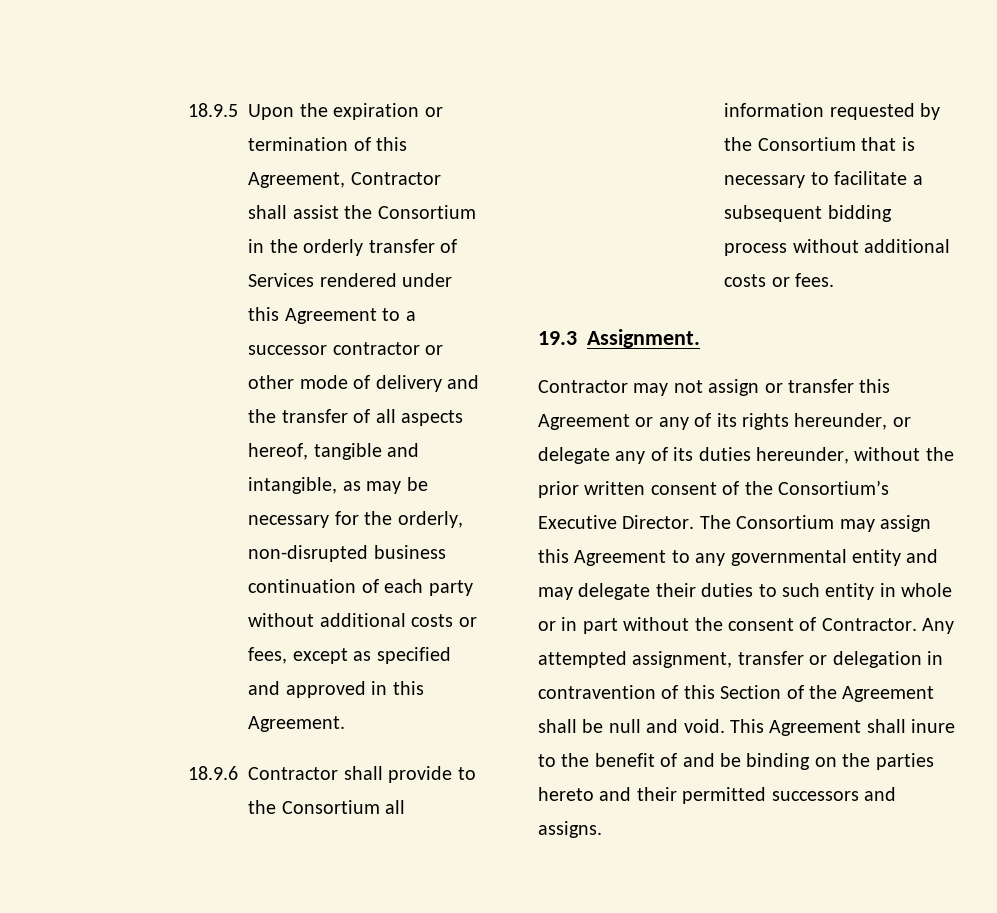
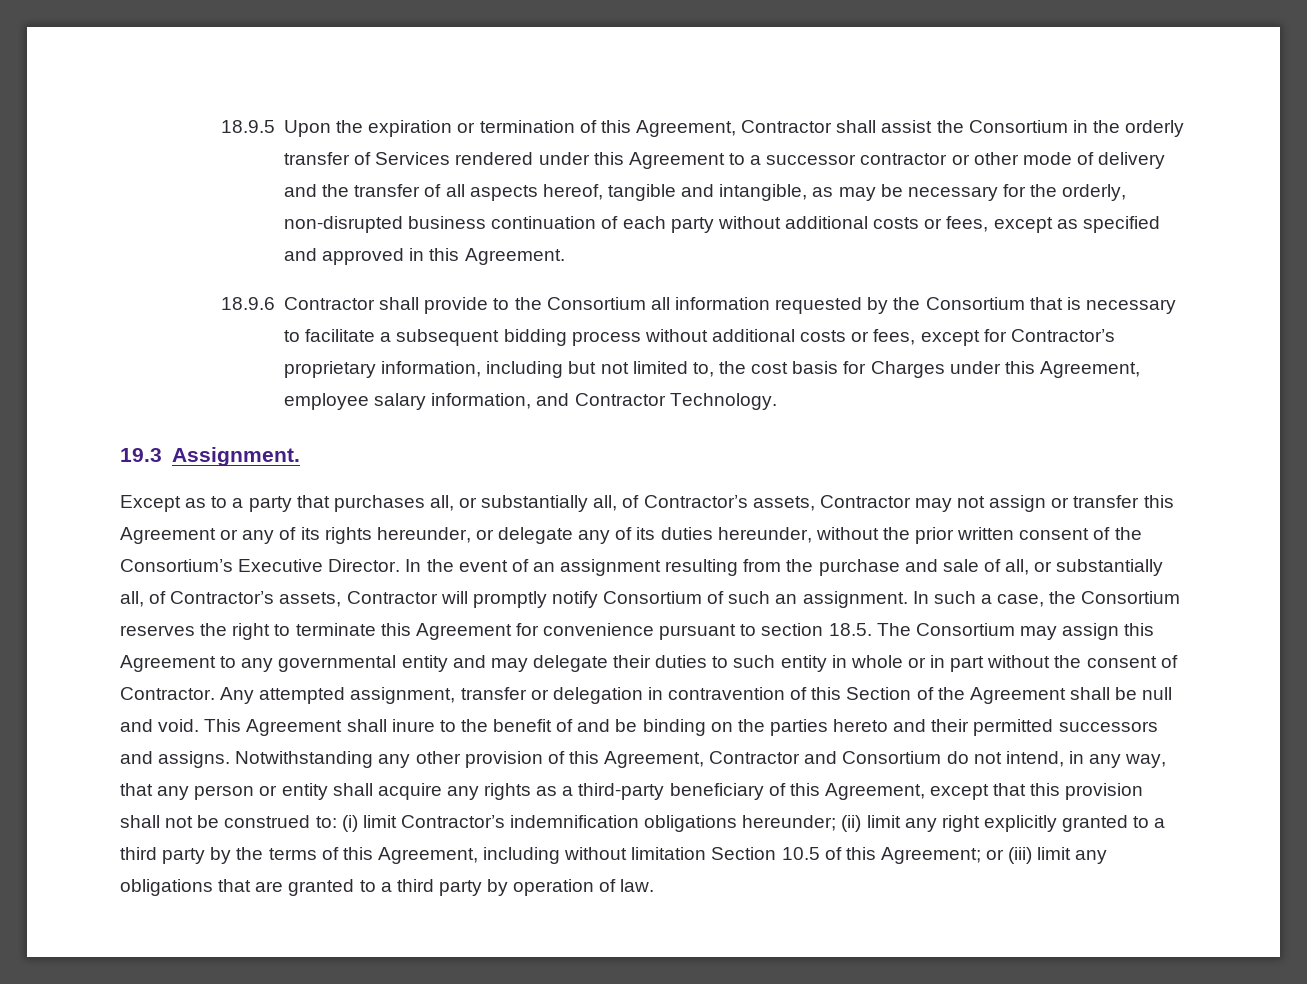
[795,273,835,287] [538,329,700,348] fees. // 19.3 Assignment. // -> [873,329,1115,346] [284,361,1140,378] [284,393,777,410] [120,447,300,466] [120,495,815,512] fees, except for Contractor’s proprietary information, including but not limited to, the cost basis for Charges under this Agreement, employee salary information, and Contractor Technology. // 19.3 Assignment. // Except as to a party that purchases all, or substantially all, of Contractor’s assets,
(695, 522) none -> [405,559,1164,576] [120,591,1181,608] [120,623,872,640] In the event of an assignment resulting from the purchase and sale of all, or substantially all, of Contractor’s assets, Contractor will promptly notify Consortium of such an assignment. In such a case, the Consortium reserves the right to terminate this Agreement for convenience pursuant to section 18.5.
(602, 829) none -> [235,751,1167,768] [120,783,1144,800] [120,815,1166,832] [120,847,1108,864] [120,879,655,896] Notwithstanding any other provision of this Agreement, Contractor and Consortium do not intend, in any way, that any person or entity shall acquire any rights as a third-party beneficiary of this Agreement, except that this provision shall not be construed to: (i) limit Contractor’s indemnification obligations hereunder; (ii) limit any right explicitly granted to a third party by the terms of this Agreement, including without limitation Section 10.5 of this Agreement; or (iii) limit any obligations that are granted to a third party by operation of law.

